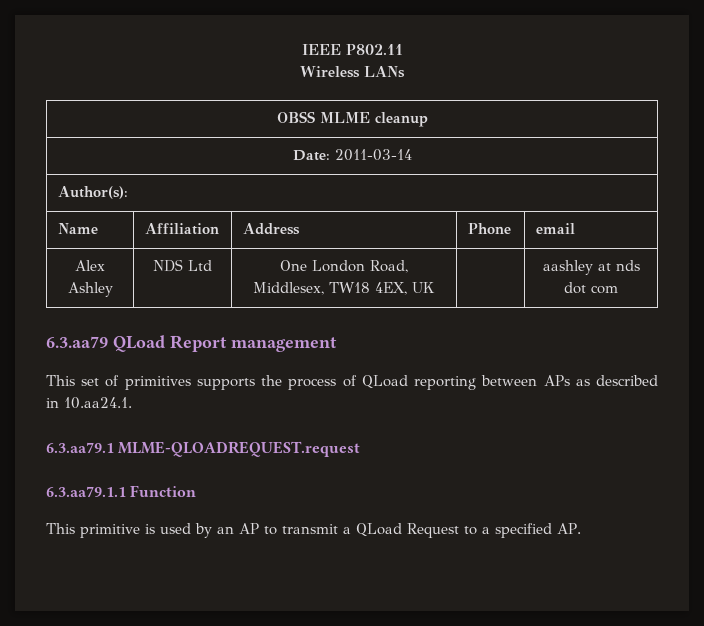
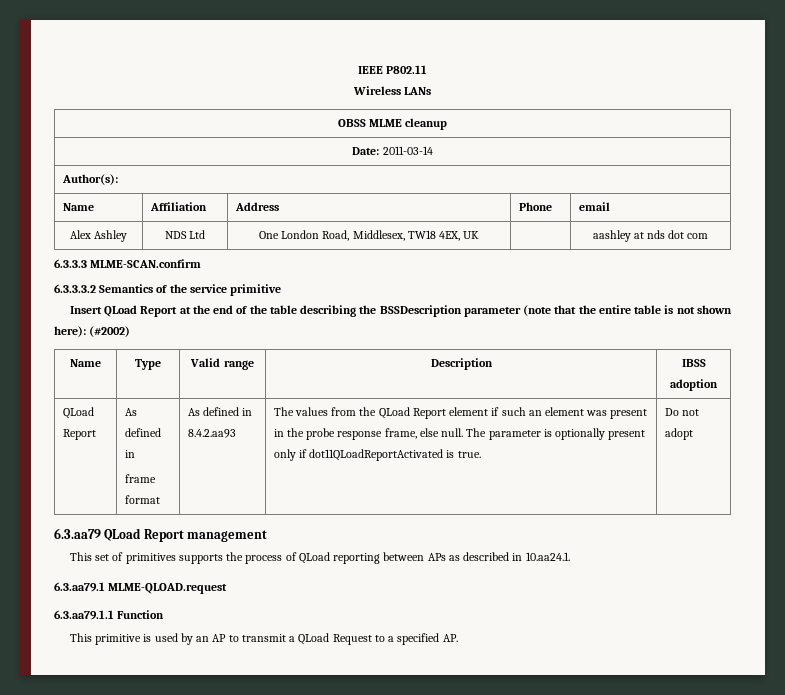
(619, 289) none -> [54,259,202,268] [54,284,282,296] [69,305,732,317] [54,326,131,337] [70,359,101,367] [135,359,161,370] [190,358,254,370] [430,358,493,370] [681,359,706,367] [670,379,718,391] [62,407,94,419] [62,429,96,440] [124,408,137,416] [124,428,161,437] [124,450,135,458] [124,474,156,483] [124,495,160,504] [187,407,253,416] [187,429,236,438] [273,407,648,419] [273,428,646,440] [273,449,481,461] [664,408,699,416] [664,428,693,440] // 6.3.3.3 MLME-SCAN.confirm // 6.3.3.3.2 Semantics of the service primitive // Insert QLoad Report at the end of the table describing the BSSDescription parameter (note that the entire table is not shown here): (#2002) // Name | Type | Valid range | Description | IBSS adoption // QLoad Report | As defined in // frame format | As defined in 8.4.2.aa93 | The values from the QLoad Report element if such an element was present in the probe response frame, else null. The parameter is optionally present only if dot11QLoadReportActivated is true. | Do not adopt
[118,441,361,457] MLME-QLOADREQUEST.request -> [108,583,228,594] MLME-QLOAD.request

